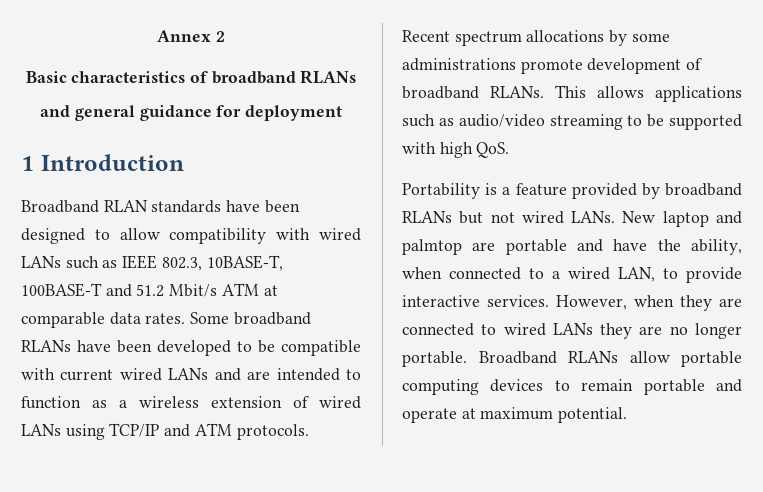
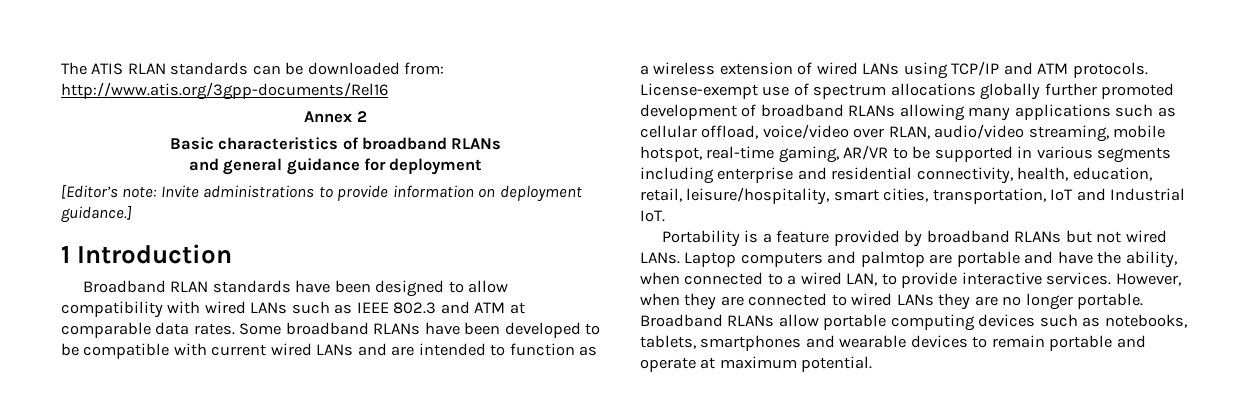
(157, 36) none -> [61,62,445,75] [61,82,388,100] The ATIS RLAN standards can be downloaded from: http://www.atis.org/3gpp-documents/Rel16 //
(342, 113) none -> [61,184,582,202] [61,205,132,223] // [Editor’s note: Invite administrations to provide information on deployment guidance.]
[161,255,283,271] [21,283,218,297] 802.3, 10BASE-T, 100BASE-T and 51.2 Mbit/s -> [393,301,470,314] 802.3 and
[402,30,670,46] [402,58,703,74] [402,85,742,102] [402,114,742,130] [402,142,510,158] Recent spectrum allocations by some administrations promote development of broadband RLANs. This allows applications such as audio/video streaming to be supported with high QoS. -> [640,83,1175,100] [640,104,1176,121] [640,124,1166,142] [640,145,1172,163] [640,167,1152,184] [640,187,1186,205] [640,210,665,222] License-exempt use of spectrum allocations globally further promoted development of broadband RLANs allowing many applications such as cellular offload, voice/video over RLAN, audio/video streaming, mobile hotspot, real-time gaming, AR/VR to be supported in various segments including enterprise and residential connectivity, health, education, retail, leisure/hospitality, smart cities, transportation, IoT and Industrial IoT.
[622,211,709,227] New laptop -> [684,252,823,267] Laptop computers
(544, 385) none -> [1039,314,1187,328] [640,335,968,351] such as notebooks, tablets, smartphones and wearable devices

